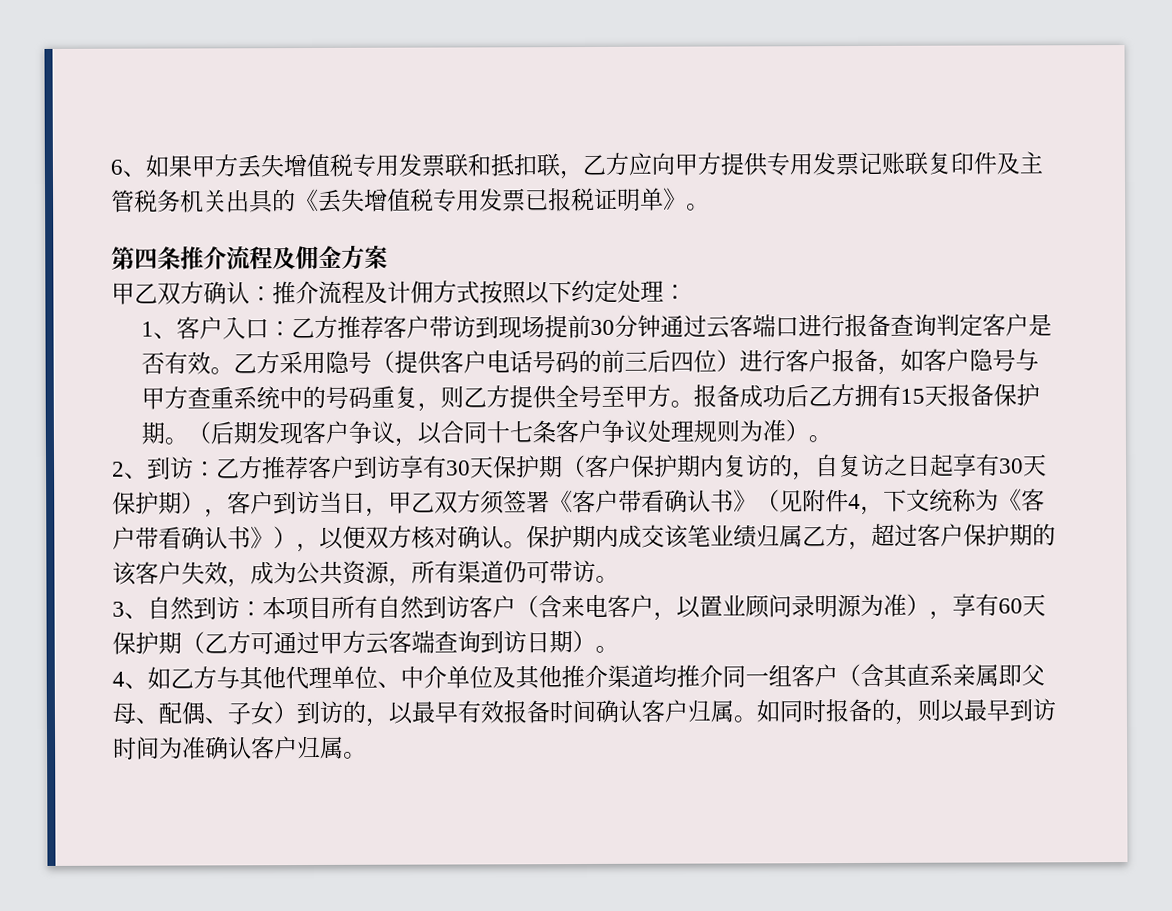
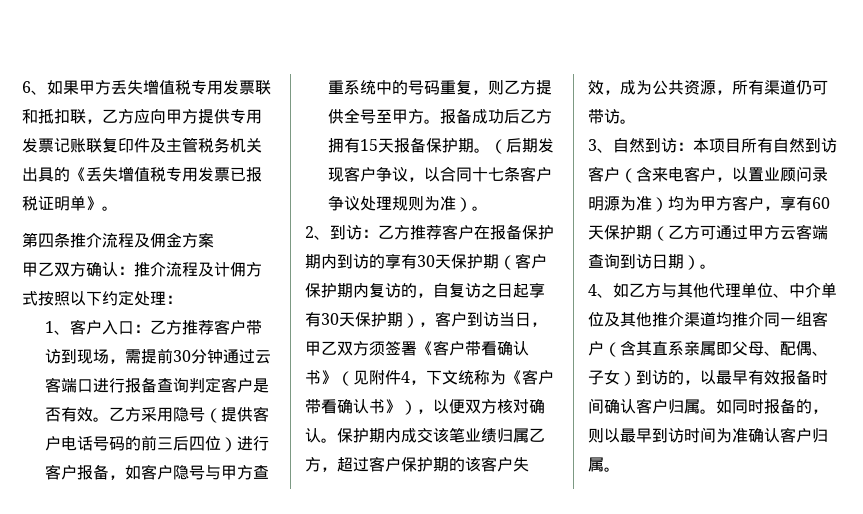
(545, 326) none -> [108,349,141,364] ，需
[353,455,401,479] 到访 -> [474,224,554,240] [305,254,385,269] 在报备保护期内到访的
(930, 604) none -> [668,195,764,211] 均为甲方客户

